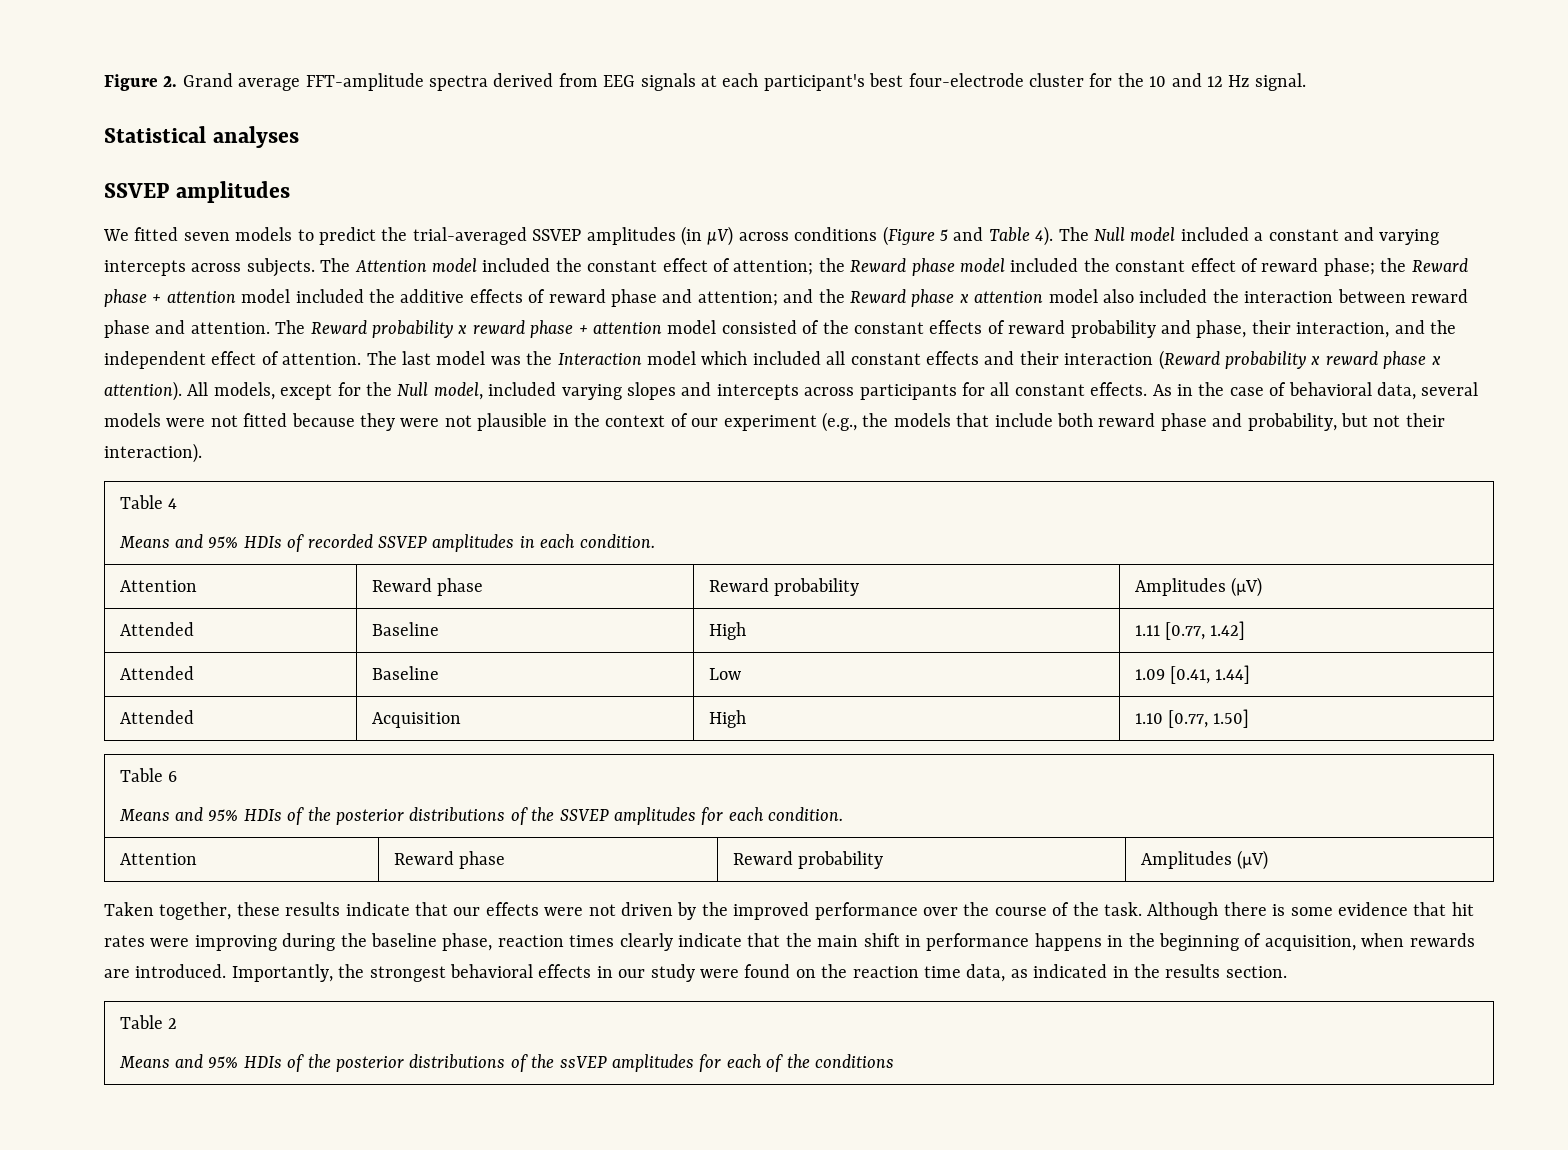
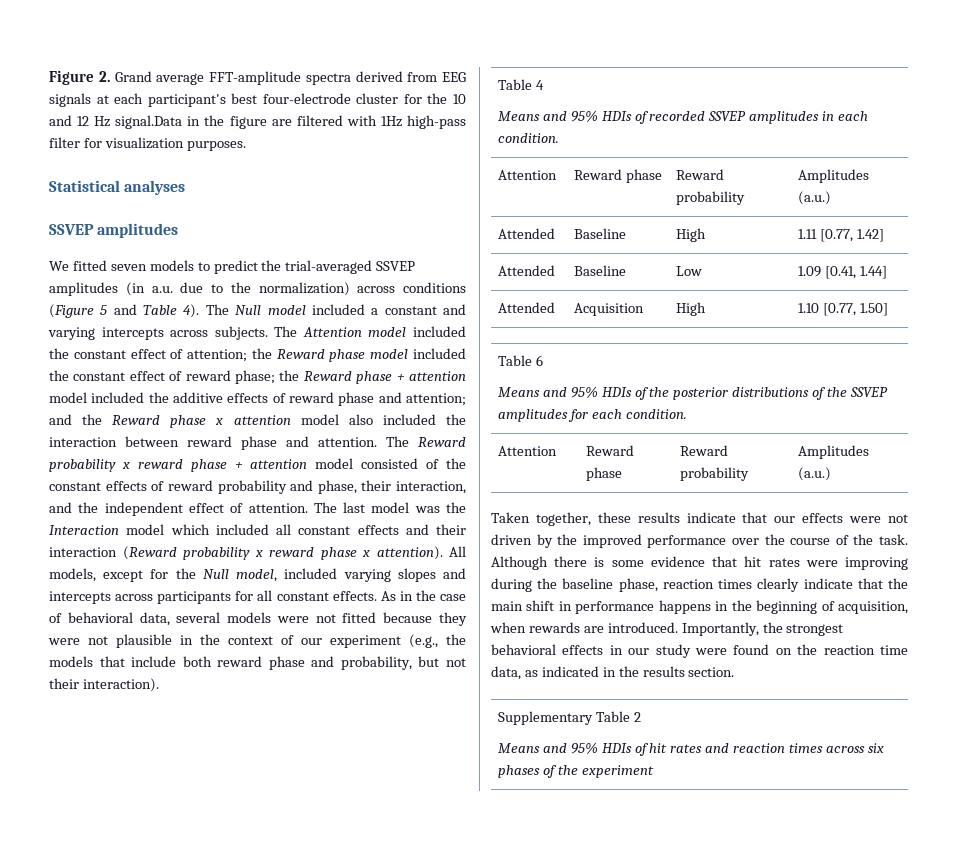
[1254,73,1306,91] signal. -> [115,115,466,129] [49,137,246,151] signal.Data in the figure are filtered with 1Hz high-pass filter for visualization purposes.
[707,226,734,246] µV) -> [151,282,350,296] a.u. due to the normalization)
[1230,577,1262,597] (µV) -> [797,191,831,205] (a.u.)
[1236,850,1268,870] (µV) -> [797,467,831,481] (a.u.)
(1287, 972) none -> [497,711,593,725] Supplementary
[307,1054,894,1072] the posterior distributions of the ssVEP amplitudes for each of the conditions -> [649,743,884,753] [497,765,654,778] hit rates and reaction times across six phases of the experiment

